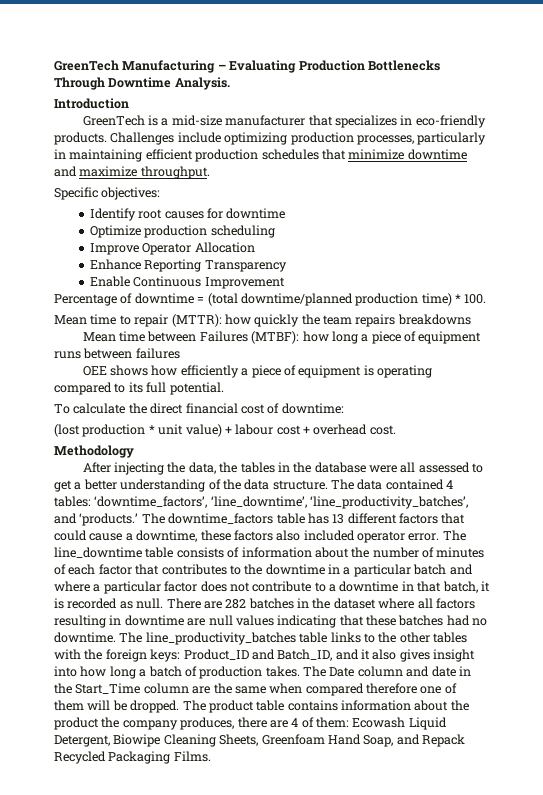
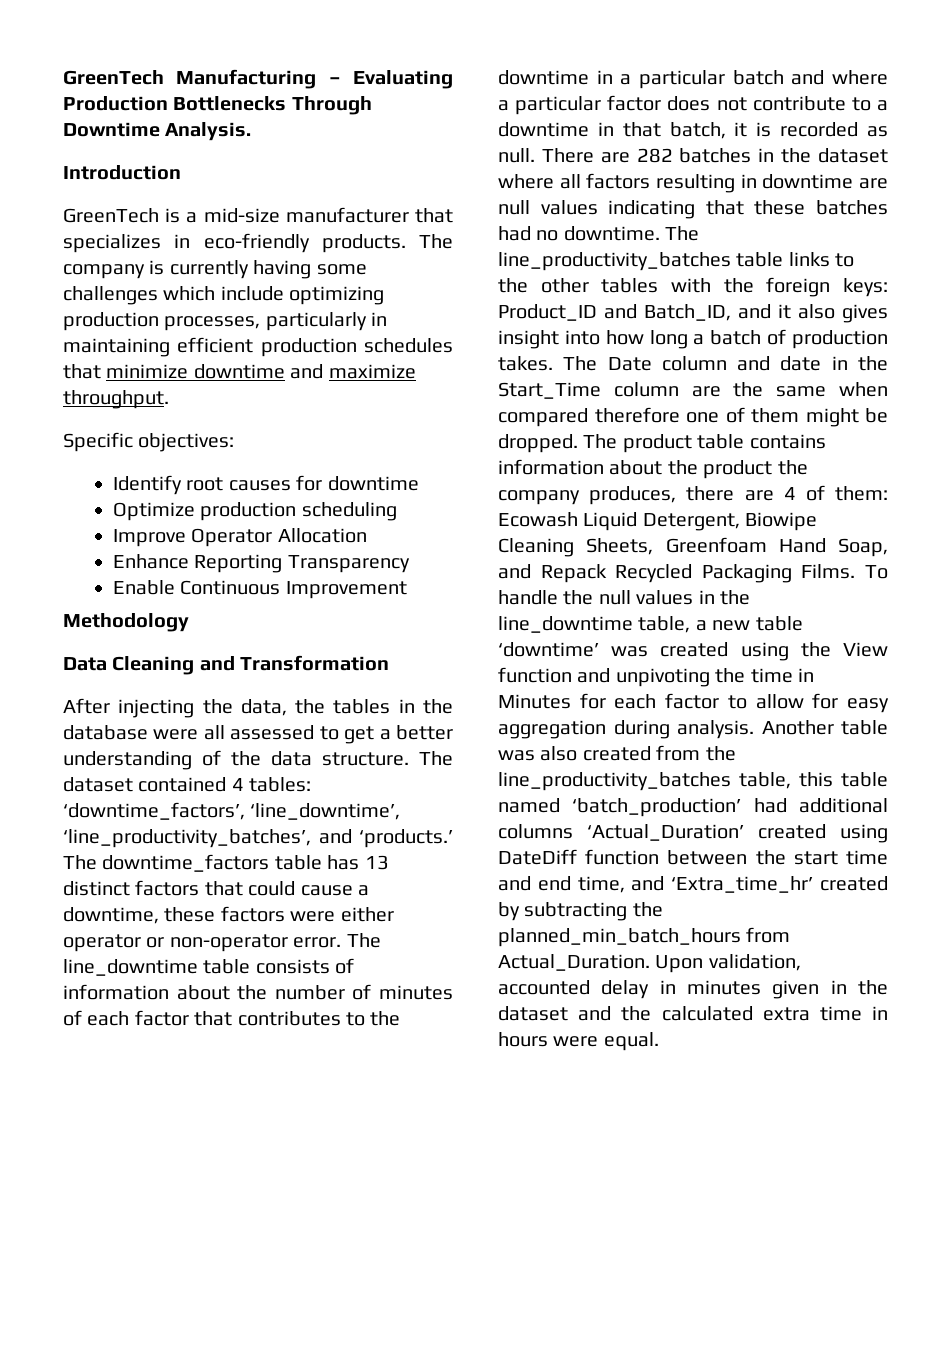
[110,132,175,145] Challenges -> [419,234,453,249] [63,260,367,279] [63,286,216,305] The company is currently having some challenges which
[54,293,487,306] [54,314,471,327] [82,331,482,344] [54,348,180,359] [82,365,433,378] [54,382,224,395] [54,403,344,414] [54,424,396,437] [54,445,134,458] Percentage of downtime = (total downtime/planned production time) * 100. // Mean time to repair (MTTR): how quickly the team repairs breakdowns // Mean time between Failures (MTBF): how long a piece of equipment runs between failures // OEE shows how efficiently a piece of equipment is operating compared to its full potential. // To calculate the direct financial cost of downtime: // (lost production * unit value) + labour cost + overhead cost. // Methodology -> [63,613,189,632] [63,655,390,675] Methodology // Data Cleaning and Transformation
[357,479,383,490] data -> [63,777,133,792] dataset
[347,513,397,524] different -> [63,881,130,896] distinct
[276,530,405,543] also included operator -> [290,907,394,922] [63,934,288,952] were either operator or non-operator
[87,700,111,710] will -> [805,408,859,427] might
(211, 756) none -> [865,565,888,579] [498,590,750,605] [498,616,803,633] [498,642,888,661] [498,667,814,687] [498,693,889,713] [498,720,888,739] [498,745,736,761] [498,772,888,791] [498,798,888,817] [498,824,888,843] [498,849,888,865] [498,876,888,893] [498,902,663,921] [498,927,791,947] [498,954,801,973] [498,980,888,999] [498,1006,888,1021] [498,1032,659,1051] To handle the null values in the line_downtime table, a new table ‘downtime’ was created using the View function and unpivoting the time in Minutes for each factor to allow for easy aggregation during analysis. Another table was also created from the line_productivity_batches table, this table named ‘batch_production’ had additional columns ‘Actual_Duration’ created using DateDiff function between the start time and end time, and ‘Extra_time_hr’ created by subtracting the planned_min_batch_hours from Actual_Duration. Upon validation, accounted delay in minutes given in the dataset and the calculated extra time in hours were equal.

